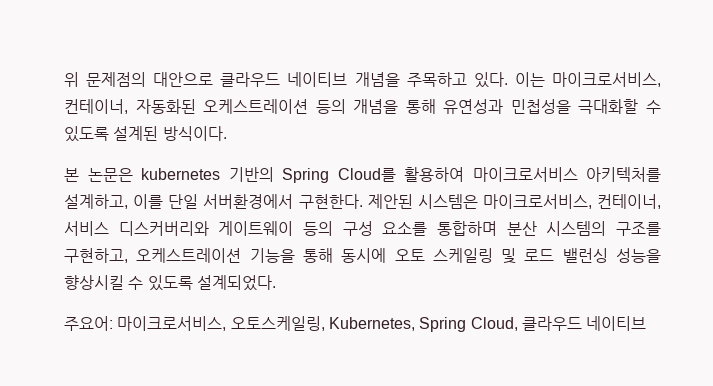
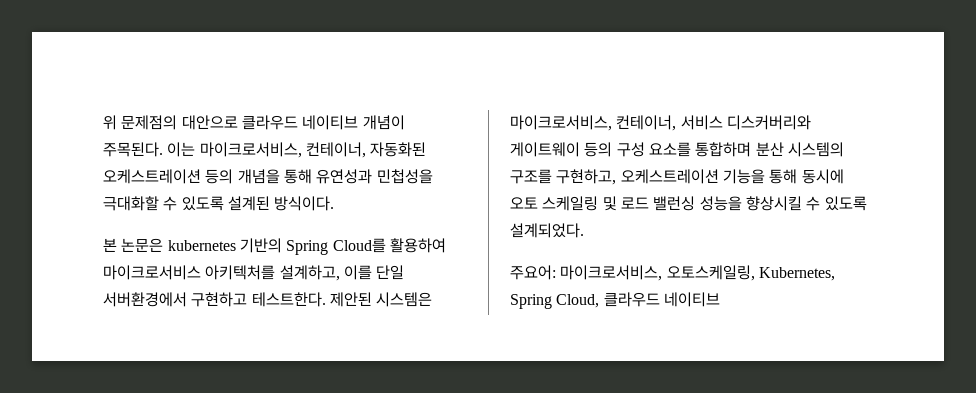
[354,72,508,88] 개념을 주목하고 있다. -> [362,115,405,130] [103,142,163,157] 개념이 주목된다.
[298,194,363,209] 구현한다. -> [191,292,326,307] 구현하고 테스트한다.

